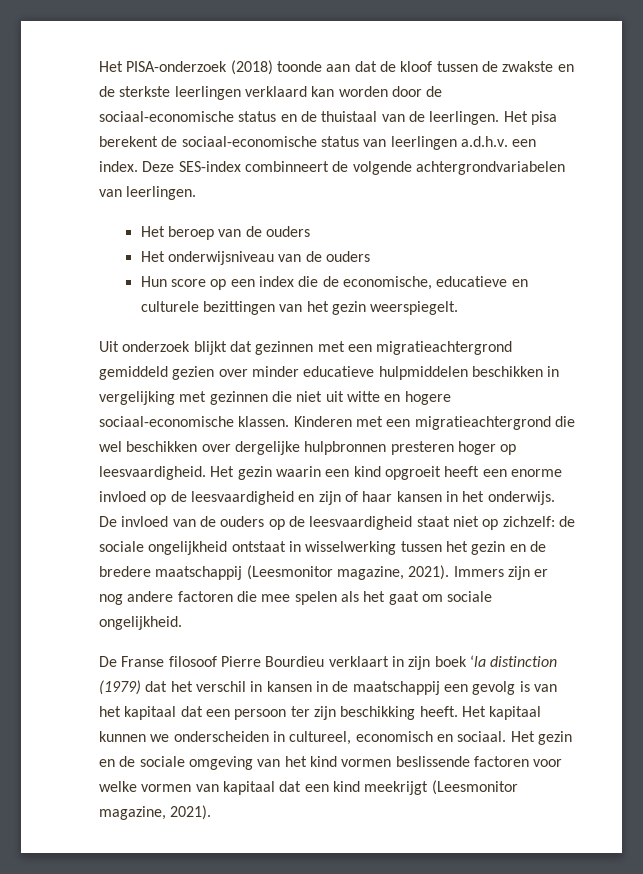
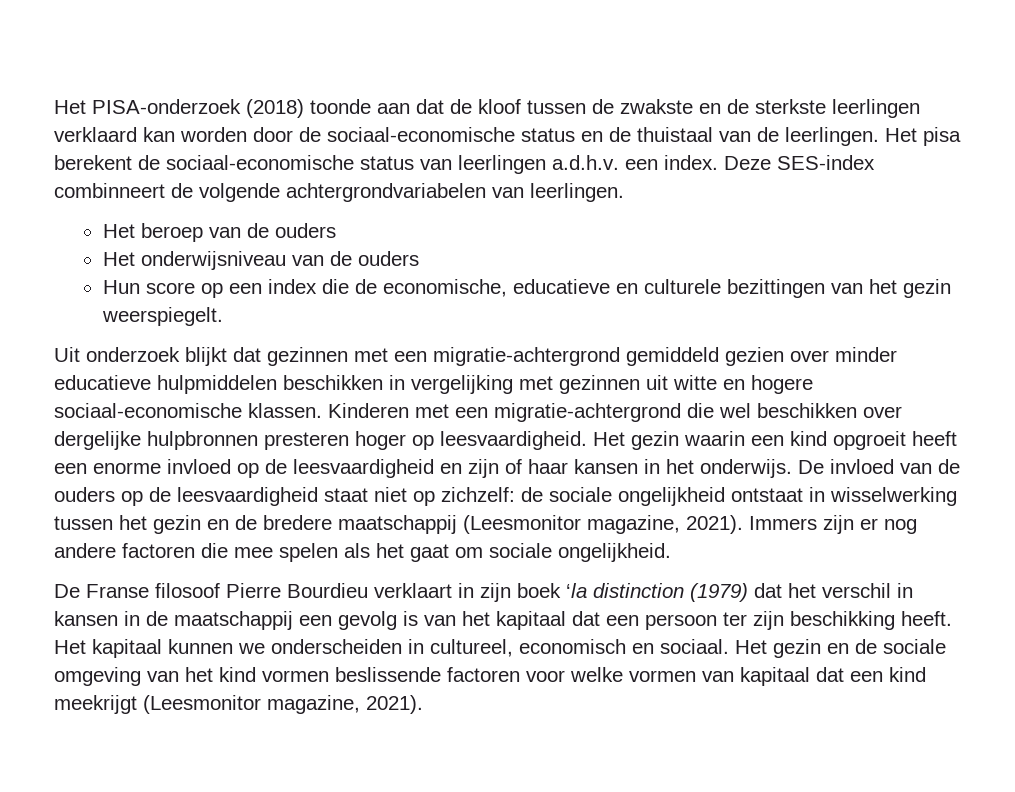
[376,341,513,355] migratieachtergrond -> [433,347,620,366] migratie-achtergrond
[271,391,323,402] die niet -> (640, 384) none
[414,416,551,430] migratieachtergrond -> [494,403,681,422] migratie-achtergrond

